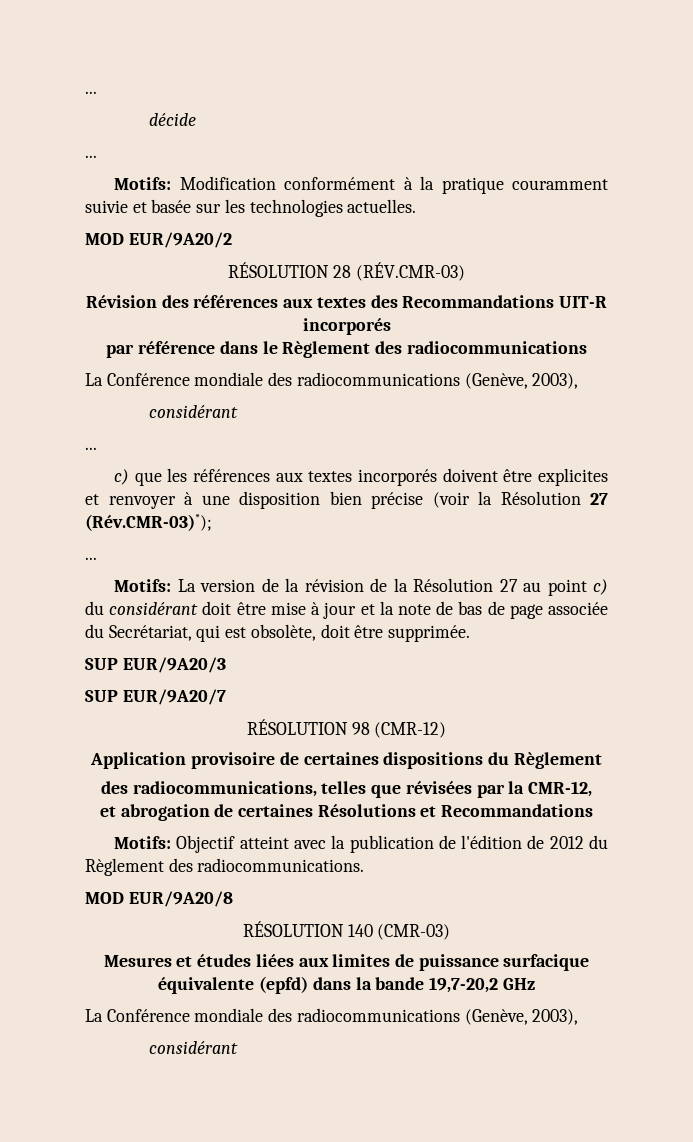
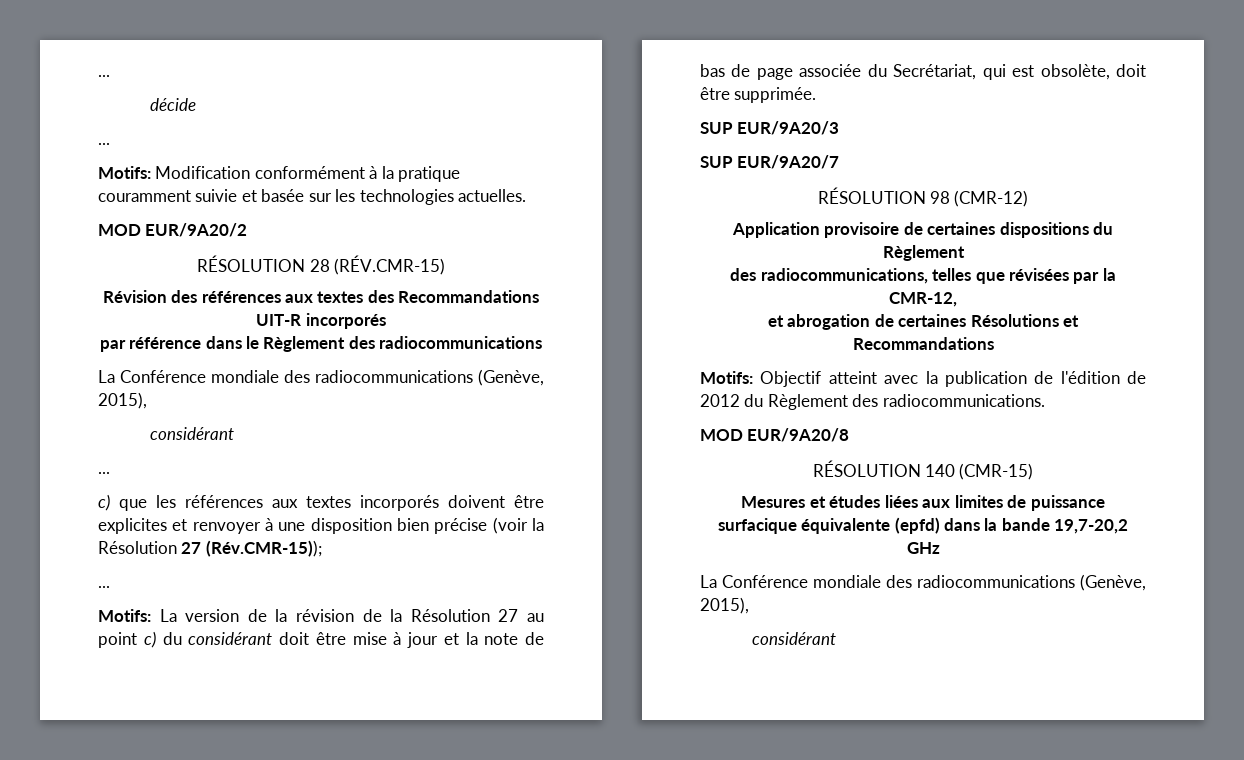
[355,262,465,281] (RÉV.CMR-03) -> [333,255,445,275] (RÉV.CMR-15)
[532,373,579,389] 2003), -> [98,392,147,409] 2015),
[85,514,212,531] (Rév.CMR-03)*); -> [205,540,322,557] (Rév.CMR-15));
[377,924,451,940] (CMR-03) -> [959,463,1034,480] (CMR-15)
[532,1009,579,1025] 2003), -> [700,597,749,614] 2015),

